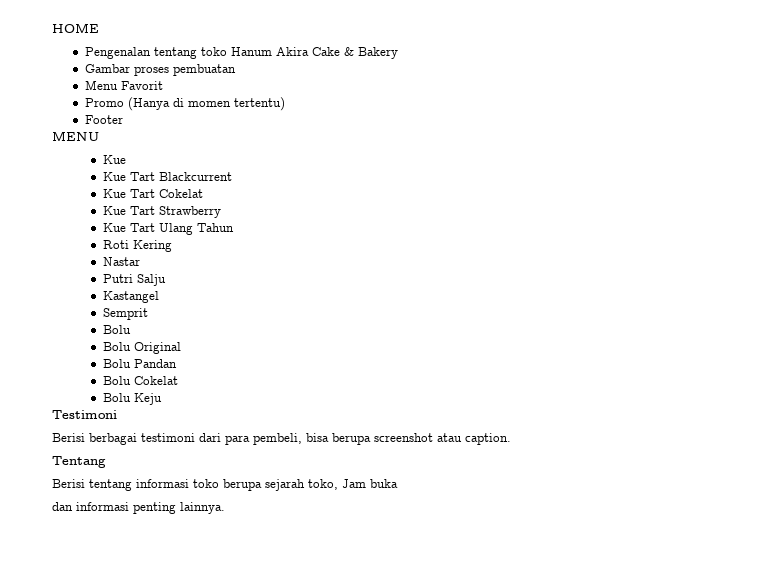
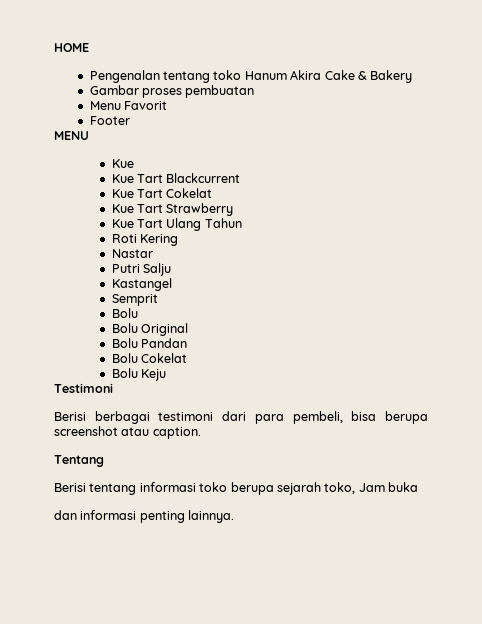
[84,97,285,111] // Promo (Hanya di momen tertentu) -> (168, 105) none

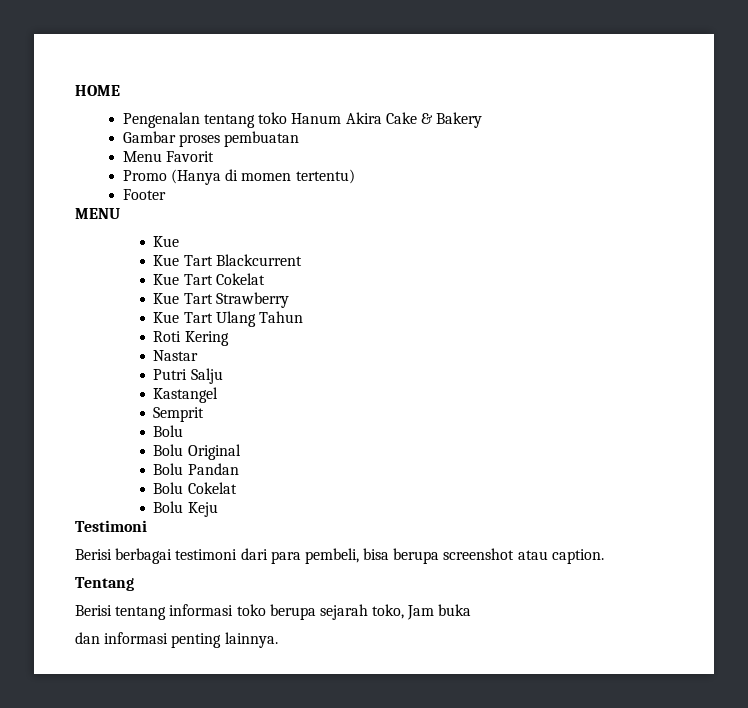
(168, 105) none -> [122,169,355,185] // Promo (Hanya di momen tertentu)

